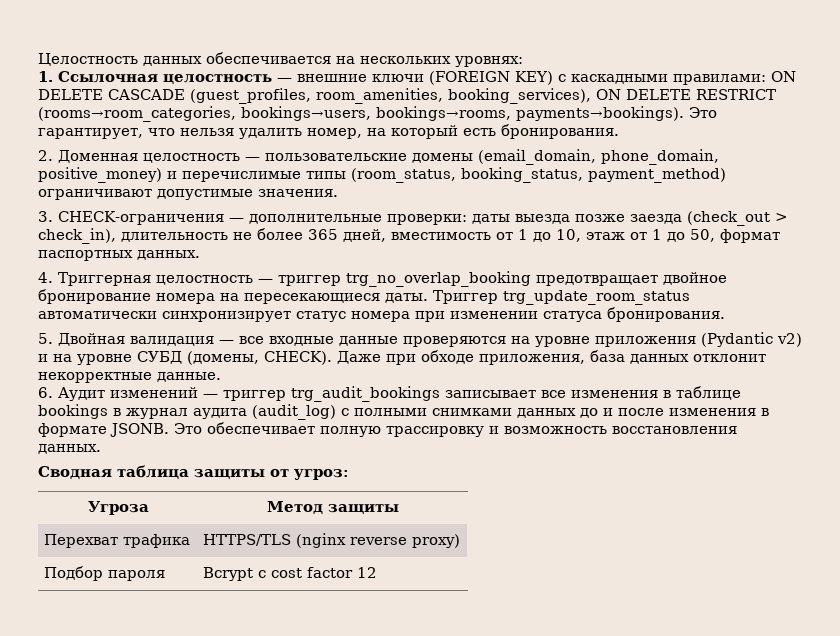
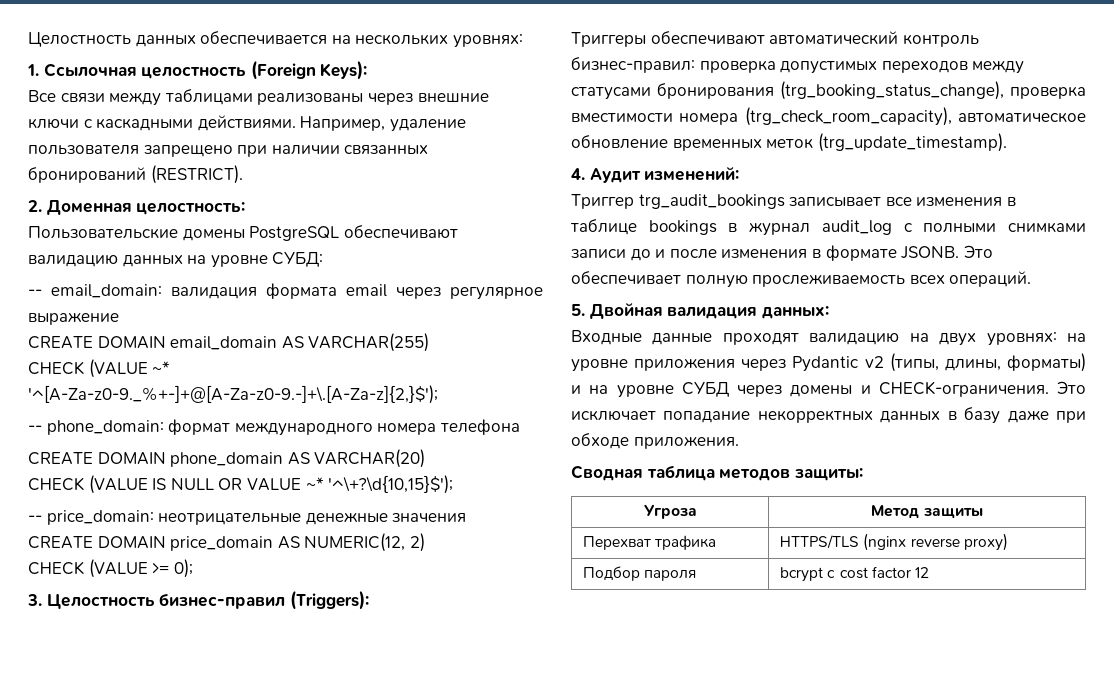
[277,71,796,85] [38,88,776,104] [38,106,717,122] [38,124,619,139] [38,149,719,165] [38,167,726,183] [38,189,338,200] [38,211,788,226] [38,228,780,244] [38,250,200,261] [38,271,727,287] [38,289,690,305] [38,307,725,322] [38,332,802,347] [38,350,766,365] [38,372,221,383] [38,387,286,401] — внешние ключи (FOREIGN KEY) с каскадными правилами: ON DELETE CASCADE (guest_profiles, room_amenities, booking_services), ON DELETE RESTRICT (rooms→room_categories, bookings→users, bookings→rooms, payments→bookings). Это гарантирует, что нельзя удалить номер, на который есть бронирования. // 2. Доменная целостность — пользовательские домены (email_domain, phone_domain, positive_money) и перечислимые типы (room_status, booking_status, payment_method) ограничивают допустимые значения. // 3. CHECK-ограничения — дополнительные проверки: даты выезда позже заезда (check_out > check_in), длительность не более 365 дней, вместимость от 1 до 10, этаж от 1 до 50, формат паспортных данных. // 4. Триггерная целостность — триггер trg_no_overlap_booking предотвращает двойное бронирование номера на пересекающиеся даты. Триггер trg_update_room_status автоматически синхронизирует статус номера при изменении статуса бронирования. // 5. Двойная валидация — все входные данные проверяются на уровне приложения (Pydantic v2) и на уровне СУБД (домены, CHECK). Даже при обходе приложения, база данных отклонит некорректные данные. // 6. Аудит изменений — триггер -> [250,60,368,80] [28,89,489,106] [28,115,466,132] [28,145,429,157] [28,165,243,184] [28,200,246,215] [28,225,458,241] [28,251,324,268] [28,283,543,300] [28,312,119,325] [28,333,430,352] [28,359,171,378] [28,385,438,404] [28,419,520,436] [28,449,426,468] [28,475,454,494] [28,510,467,525] [28,533,425,552] [28,559,193,578] [27,590,369,610] [571,31,979,47] [571,57,1025,74] [571,81,1086,100] [571,107,1086,126] [571,133,1007,152] [571,167,740,183] [571,194,634,209] (Foreign Keys): // Все связи между таблицами реализованы через внешние ключи с каскадными действиями. Например, удаление пользователя запрещено при наличии связанных бронирований (RESTRICT). // 2. Доменная целостность: // Пользовательские домены PostgreSQL обеспечивают валидацию данных на уровне СУБД: // -- email_domain: валидация формата email через регулярное выражение // CREATE DOMAIN email_domain AS VARCHAR(255) // CHECK (VALUE ~* '^[A-Za-z0-9._%+-]+@[A-Za-z0-9.-]+\.[A-Za-z]{2,}$'); // -- phone_domain: формат международного номера телефона // CREATE DOMAIN phone_domain AS VARCHAR(20) // CHECK (VALUE IS NULL OR VALUE ~* '^\+?\d{10,15}$'); // -- price_domain: неотрицательные денежные значения // CREATE DOMAIN price_domain AS NUMERIC(12, 2) // CHECK (VALUE >= 0); // 3. Целостность бизнес-правил (Triggers): // Триггеры обеспечивают автоматический контроль бизнес-правил: проверка допустимых переходов между статусами бронирования (trg_booking_status_change), проверка вместимости номера (trg_check_room_capacity), автоматическое обновление временных меток (trg_update_timestamp). // 4. Аудит изменений: // Триггер
[193,404,336,420] аудита (audit_log) -> [821,220,892,235] audit_log
[517,408,576,418] данных -> [571,249,626,258] записи
[386,426,737,437] [38,444,101,454] трассировку и возможность восстановления данных. -> [752,271,1032,287] [571,303,829,319] [571,330,1086,346] [571,353,1086,372] [571,381,1086,398] [571,407,1086,424] [571,433,739,449] прослеживаемость всех операций. // 5. Двойная валидация данных: // Входные данные проходят валидацию на двух уровнях: на уровне приложения через Pydantic v2 (типы, длины, форматы) и на уровне СУБД через домены и CHECK-ограничения. Это исключает попадание некорректных данных в базу даже при обходе приложения.
[194,469,349,480] защиты от угроз: -> [719,468,863,481] методов защиты:
[203,567,254,581] Bcrypt -> [780,567,824,582] bcrypt

